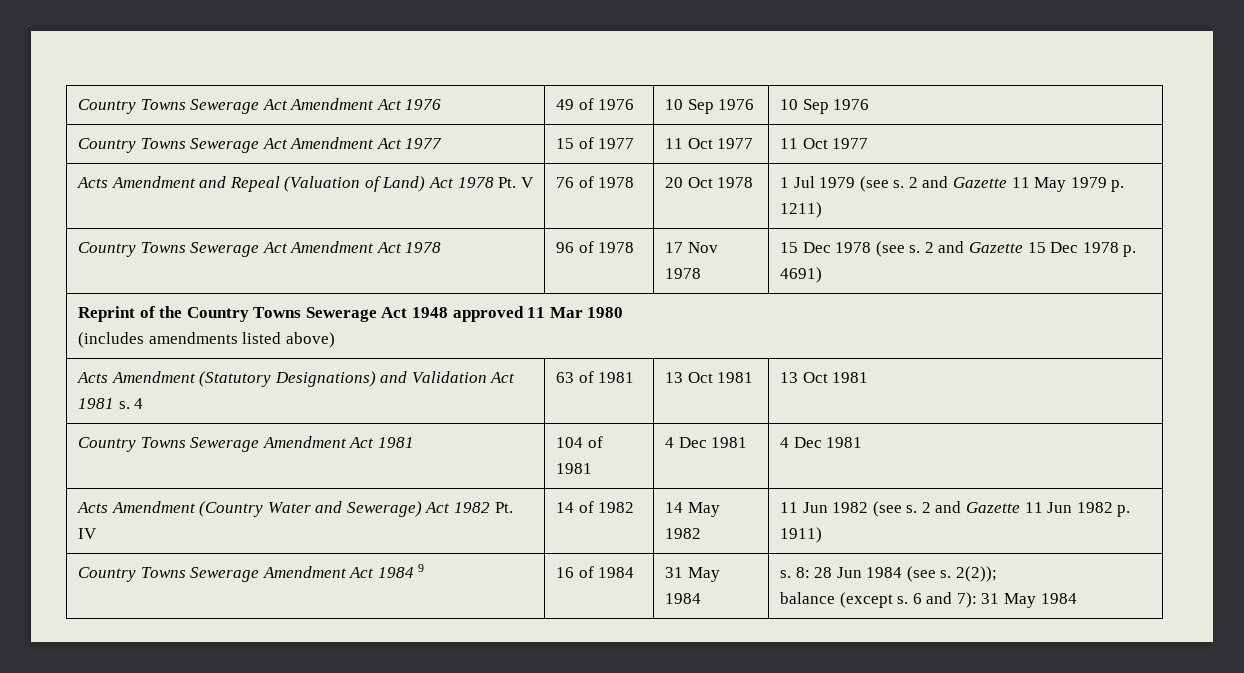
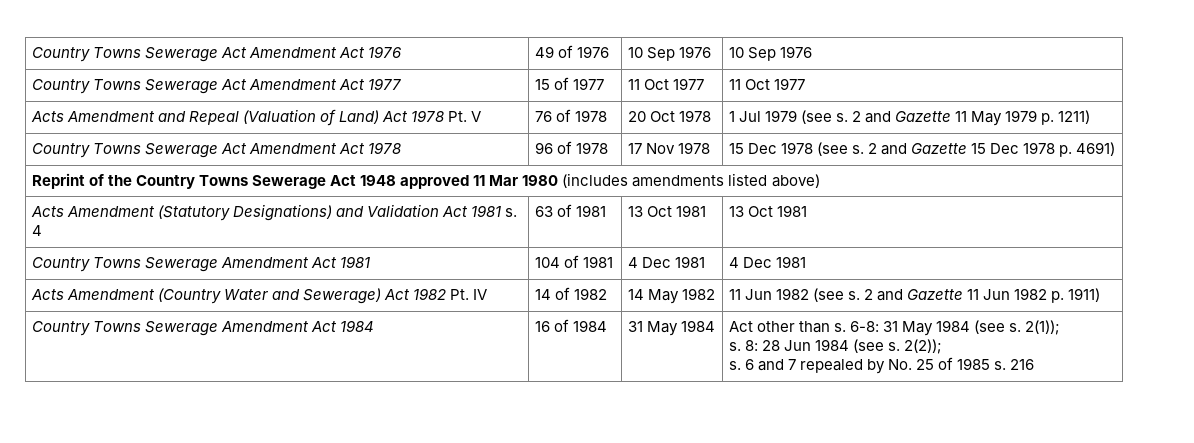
(624, 312) // -> (559, 180) none
[418,564,425,572] 9 -> (375, 326) none
(701, 598) none -> [728,320,1061,336] Act other than s. 6-8: 31 May 1984 (see s. 2(1)); //
[779,592,893,608] balance (except -> (943, 346) none
[956,592,1077,608] 7): 31 May 1984 -> [787,357,1035,374] 7 repealed by No. 25 of 1985 s. 216

